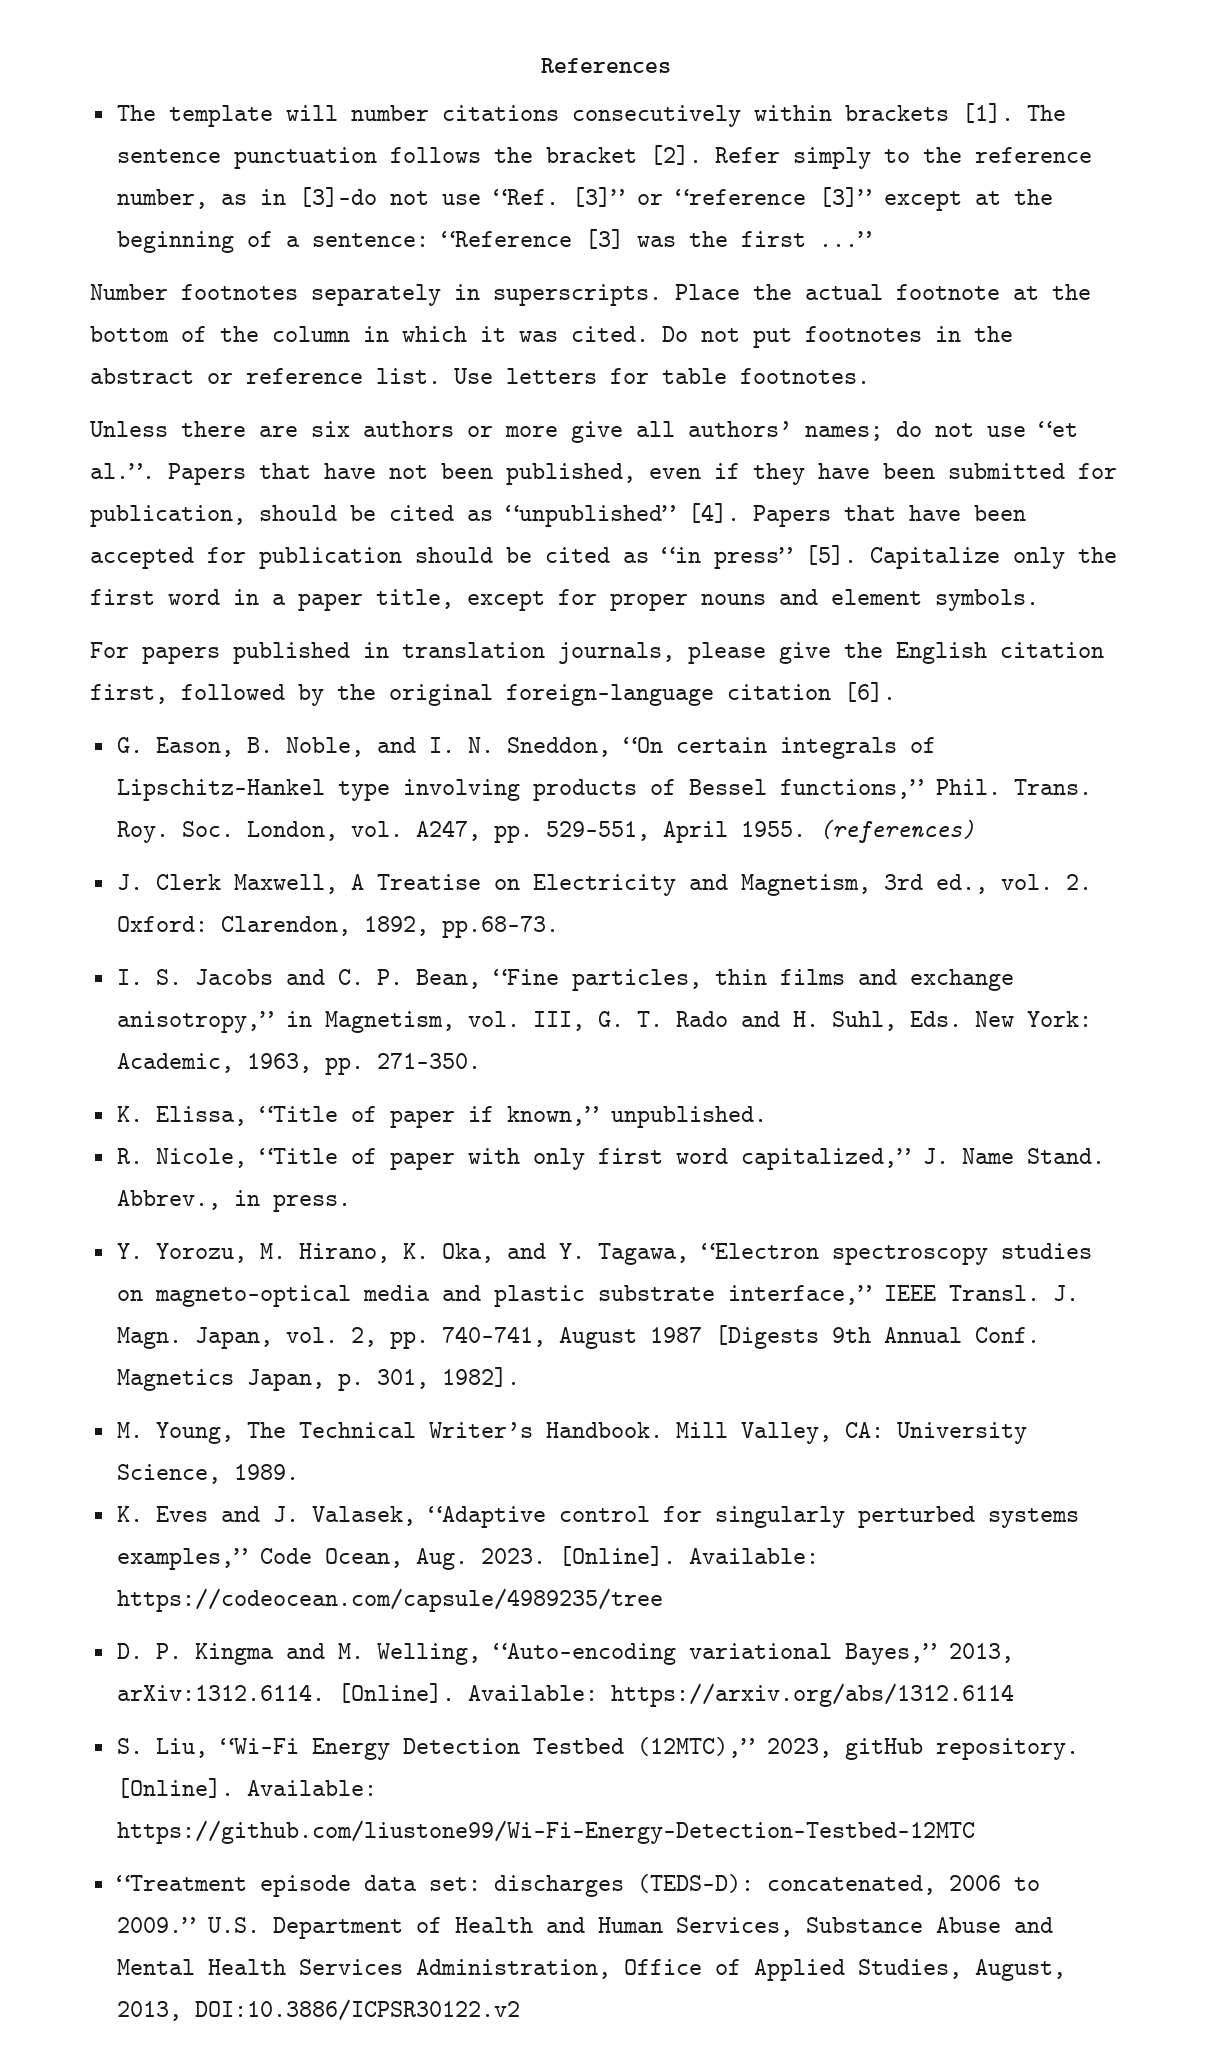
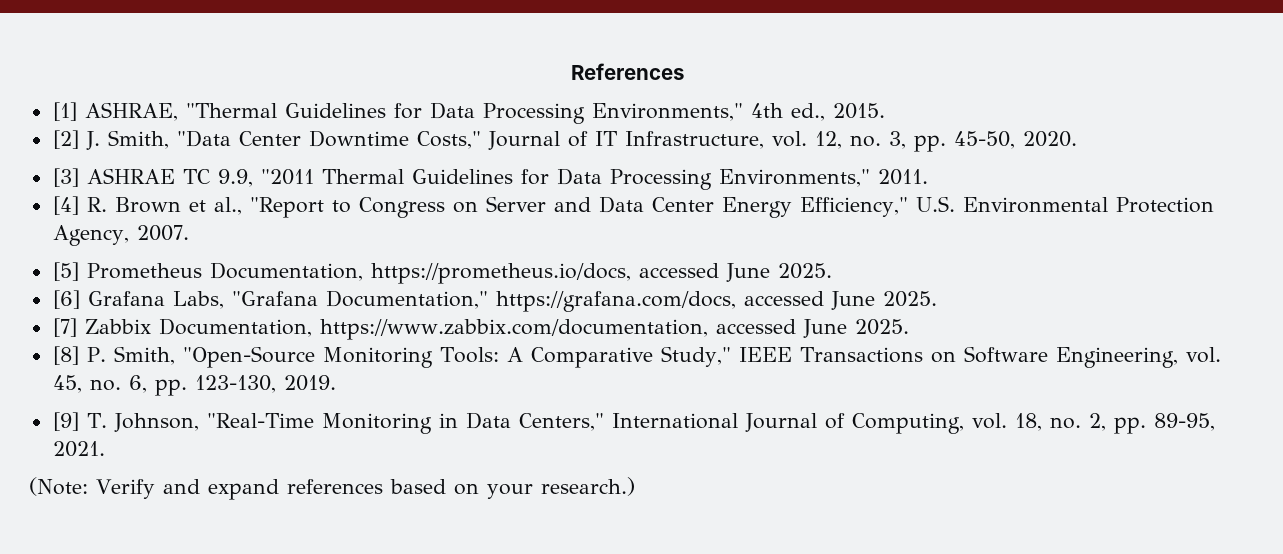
[116,103,1066,127] [116,145,1092,169] [116,187,1053,211] [116,229,871,253] [90,284,1091,306] [90,326,1013,348] [90,368,870,384] [90,421,1078,443] [90,463,1117,485] [90,503,1026,527] [90,545,1117,569] [90,589,1039,611] [90,642,1104,664] [90,682,896,706] [116,737,936,759] [116,779,1092,801] [116,819,975,843] [116,874,1092,896] [116,916,559,938] [116,969,1014,991] [116,1011,1092,1033] [116,1053,481,1075] [116,1106,767,1128] [116,1148,1105,1170] [116,1190,351,1212] [116,1243,1092,1265] [116,1285,1079,1307] [116,1325,1040,1349] [116,1367,520,1391] [116,1422,1027,1444] [116,1464,299,1484] [116,1506,1079,1528] [116,1546,819,1570] [116,1588,663,1612] [116,1643,1014,1665] [116,1683,1014,1707] [116,1737,1079,1760] [116,1778,377,1798] [116,1820,975,1844] [116,1874,1040,1897] [116,1917,1053,1939] [116,1959,1066,1981] [116,1999,520,2021] The template will number citations consecutively within brackets [1]. The sentence punctuation follows the bracket [2]. Refer simply to the reference number, as in [3]—do not use “Ref. [3]” or “reference [3]” except at the beginning of a sentence: “Reference [3] was the first ...” // Number footnotes separately in superscripts. Place the actual footnote at the bottom of the column in which it was cited. Do not put footnotes in the abstract or reference list. Use letters for table footnotes. // Unless there are six authors or more give all authors’ names; do not use “et al.”. Papers that have not been published, even if they have been submitted for publication, should be cited as “unpublished” [4]. Papers that have been accepted for publication should be cited as “in press” [5]. Capitalize only the first word in a paper title, except for proper nouns and element symbols. // For papers published in translation journals, please give the English citation first, followed by the original foreign-language citation [6]. // G. Eason, B. Noble, and I. N. Sneddon, “On certain integrals of Lipschitz-Hankel type involving products of Bessel functions,” Phil. Trans. Roy. Soc. London, vol. A247, pp. 529–551, April 1955. (references) // J. Clerk Maxwell, A Treatise on Electricity and Magnetism, 3rd ed., vol. 2. Oxford: Clarendon, 1892, pp.68–73. // I. S. Jacobs and C. P. Bean, “Fine particles, thin films and exchange anisotropy,” in Magnetism, vol. III, G. T. Rado and H. Suhl, Eds. New York: Academic, 1963, pp. 271–350. // K. Elissa, “Title of paper if known,” unpublished. // R. Nicole, “Title of paper with only first word capitalized,” J. Name Stand. Abbrev., in press. // Y. Yorozu, M. Hirano, K. Oka, and Y. Tagawa, “Electron spectroscopy studies on magneto-optical media and plastic substrate interface,” IEEE Transl. J. Magn. Japan, vol. 2, pp. 740–741, August 1987 [Digests 9th Annual Conf. Magnetics Japan, p. 301, 1982]. // M. Young, The Technical Writer’s Handbook. Mill Valley, CA: University Science, 1989. // K. Eves and J. Valasek, “Adaptive control for singularly perturbed systems examples,” Code Ocean, Aug. 2023. [Online]. Available: https://codeocean.com/capsule/4989235/tree // D. P. Kingma and M. Welling, “Auto-encoding variational Bayes,” 2013, arXiv:1312.6114. [Online]. Available: https://arxiv.org/abs/1312.6114 // S. Liu, “Wi-Fi Energy Detection Testbed (12MTC),” 2023, gitHub repository. [Online]. Available: https://github.com/liustone99/Wi-Fi-Energy-Detection-Testbed-12MTC // “Treatment episode data set: discharges (TEDS-D): concatenated, 2006 to 2009.” U.S. Department of Health and Human Services, Substance Abuse and Mental Health Services Administration, Office of Applied Studies, August, 2013, DOI:10.3886/ICPSR30122.v2 -> [52,102,885,124] [52,130,1077,152] [52,168,928,190] [52,196,1214,218] [52,225,189,246] [52,262,832,284] [52,290,937,312] [52,318,909,340] [52,346,1221,368] [52,375,336,396] [52,412,1215,434] [52,441,105,457] [29,477,635,500] [1] ASHRAE, "Thermal Guidelines for Data Processing Environments," 4th ed., 2015. // [2] J. Smith, "Data Center Downtime Costs," Journal of IT Infrastructure, vol. 12, no. 3, pp. 45-50, 2020. // [3] ASHRAE TC 9.9, "2011 Thermal Guidelines for Data Processing Environments," 2011. // [4] R. Brown et al., "Report to Congress on Server and Data Center Energy Efficiency," U.S. Environmental Protection Agency, 2007. // [5] Prometheus Documentation, https://prometheus.io/docs, accessed June 2025. // [6] Grafana Labs, "Grafana Documentation," https://grafana.com/docs, accessed June 2025. // [7] Zabbix Documentation, https://www.zabbix.com/documentation, accessed June 2025. // [8] P. Smith, "Open-Source Monitoring Tools: A Comparative Study," IEEE Transactions on Software Engineering, vol. 45, no. 6, pp. 123-130, 2019. // [9] T. Johnson, "Real-Time Monitoring in Data Centers," International Journal of Computing, vol. 18, no. 2, pp. 89-95, 2021. // (Note: Verify and expand references based on your research.)

